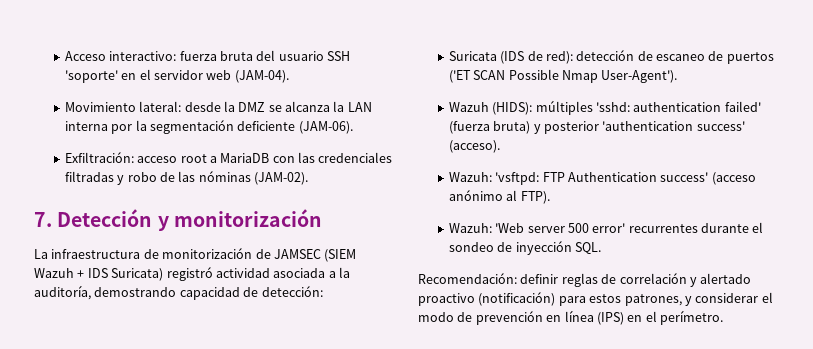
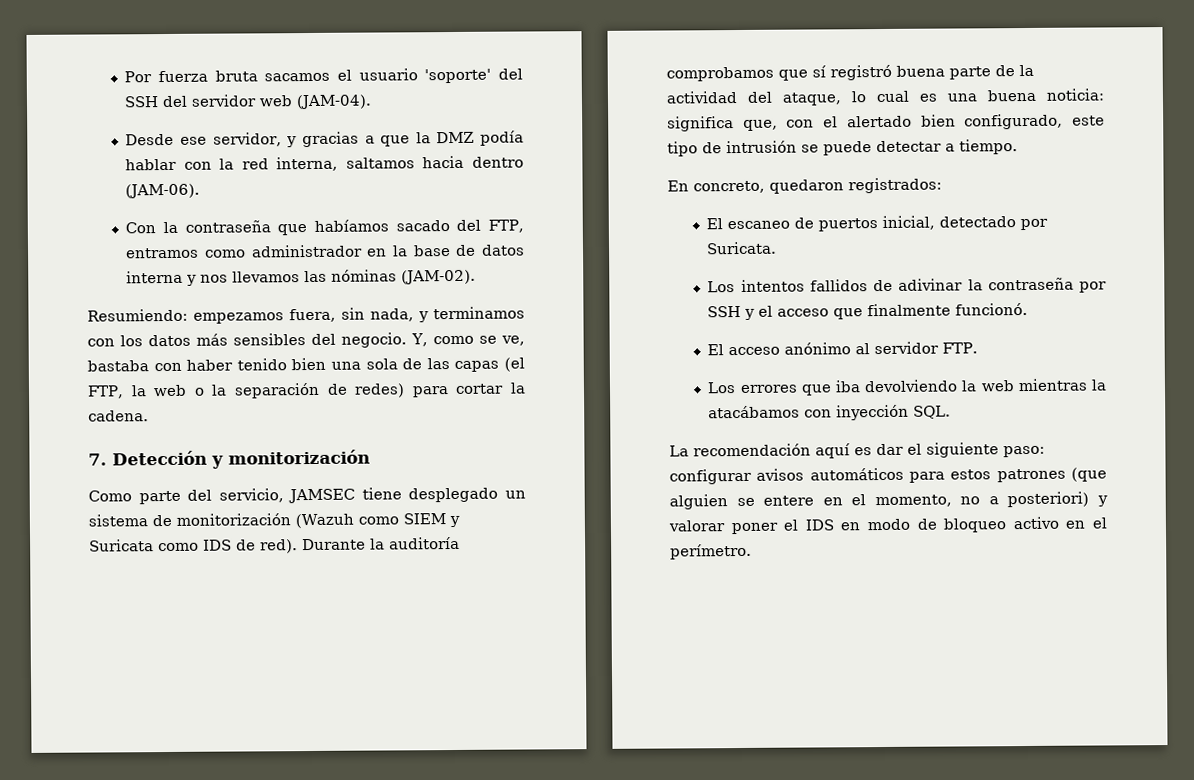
[64,50,351,61] [64,69,289,83] [64,101,372,112] [64,120,353,134] [64,152,393,163] [64,171,309,185] [34,209,322,231] [34,248,357,262] [34,267,350,281] [34,285,323,300] [448,50,774,64] [448,69,678,83] [448,100,761,115] [448,121,745,134] [448,140,500,153] [448,172,756,185] [448,190,550,204] [448,222,764,233] [448,241,601,255] [418,273,752,287] [418,292,773,306] [418,310,624,325] Acceso interactivo: fuerza bruta del usuario SSH 'soporte' en el servidor web (JAM-04). // Movimiento lateral: desde la DMZ se alcanza la LAN interna por la segmentación deficiente (JAM-06). // Exfiltración: acceso root a MariaDB con las credenciales filtradas y robo de las nóminas (JAM-02). // 7. Detección y monitorización // La infraestructura de monitorización de JAMSEC (SIEM Wazuh + IDS Suricata) registró actividad asociada a la auditoría, demostrando capacidad de detección: // Suricata (IDS de red): detección de escaneo de puertos ('ET SCAN Possible Nmap User-Agent'). // Wazuh (HIDS): múltiples 'sshd: authentication failed' (fuerza bruta) y posterior 'authentication success' (acceso). // Wazuh: 'vsftpd: FTP Authentication success' (acceso anónimo al FTP). // Wazuh: 'Web server 500 error' recurrentes durante el sondeo de inyección SQL. // Recomendación: definir reglas de correlación y alertado proactivo (notificación) para estos patrones, y considerar el modo de prevención en línea (IPS) -> [124,68,523,84] [124,94,373,110] [125,130,525,148] [125,155,524,172] [125,183,201,199] [125,219,525,236] [125,244,525,259] [126,269,477,286] [87,306,525,324] [87,332,525,348] [87,357,526,372] [87,382,526,399] [88,410,149,422] [88,449,370,469] [88,487,526,505] [88,513,460,529] [89,536,460,554] [666,64,1034,82] [666,88,1104,106] [667,113,1105,132] [667,139,1018,157] [667,177,942,194] [706,215,1049,232] [706,241,778,255] [707,277,1107,293] [707,302,1029,320] [707,341,979,356] [707,378,1107,396] [708,404,952,421] [669,442,1045,459] [669,467,1107,485] [669,491,1108,510] [668,516,1059,535] Por fuerza bruta sacamos el usuario 'soporte' del SSH del servidor web (JAM-04). // Desde ese servidor, y gracias a que la DMZ podía hablar con la red interna, saltamos hacia dentro (JAM-06). // Con la contraseña que habíamos sacado del FTP, entramos como administrador en la base de datos interna y nos llevamos las nóminas (JAM-02). // Resumiendo: empezamos fuera, sin nada, y terminamos con los datos más sensibles del negocio. Y, como se ve, bastaba con haber tenido bien una sola de las capas (el FTP, la web o la separación de redes) para cortar la cadena. // 7. Detección y monitorización // Como parte del servicio, JAMSEC tiene desplegado un sistema de monitorización (Wazuh como SIEM y Suricata como IDS de red). Durante la auditoría comprobamos que sí registró buena parte de la actividad del ataque, lo cual es una buena noticia: significa que, con el alertado bien configurado, este tipo de intrusión se puede detectar a tiempo. // En concreto, quedaron registrados: // El escaneo de puertos inicial, detectado por Suricata. // Los intentos fallidos de adivinar la contraseña por SSH y el acceso que finalmente funcionó. // El acceso anónimo al servidor FTP. // Los errores que iba devolviendo la web mientras la atacábamos con inyección SQL. // La recomendación aquí es dar el siguiente paso: configurar avisos automáticos para estos patrones (que alguien se entere en el momento, no a posteriori) y valorar poner el IDS en modo de bloqueo activo

